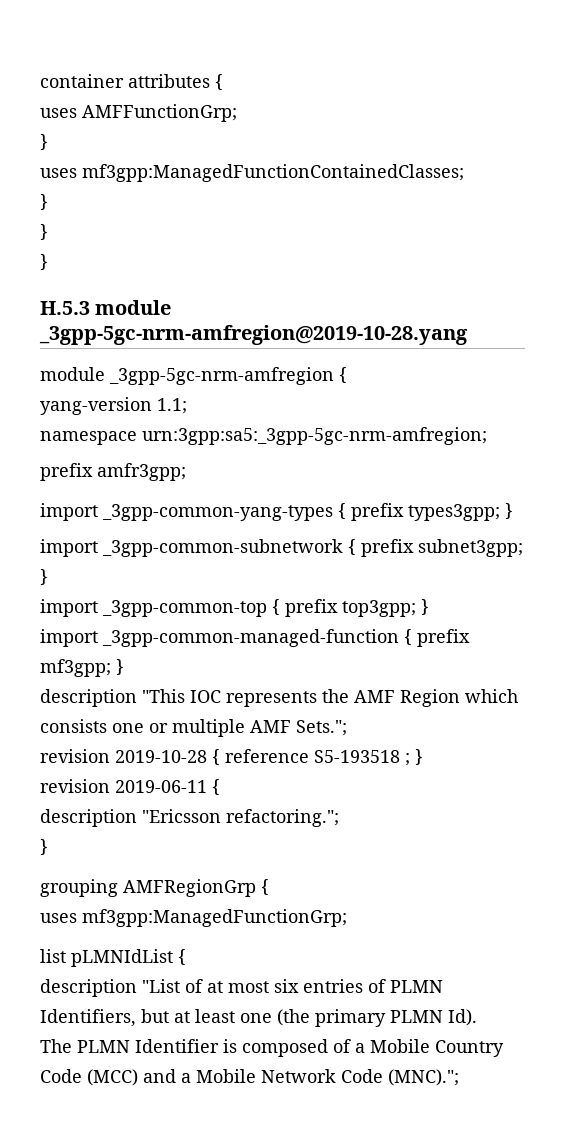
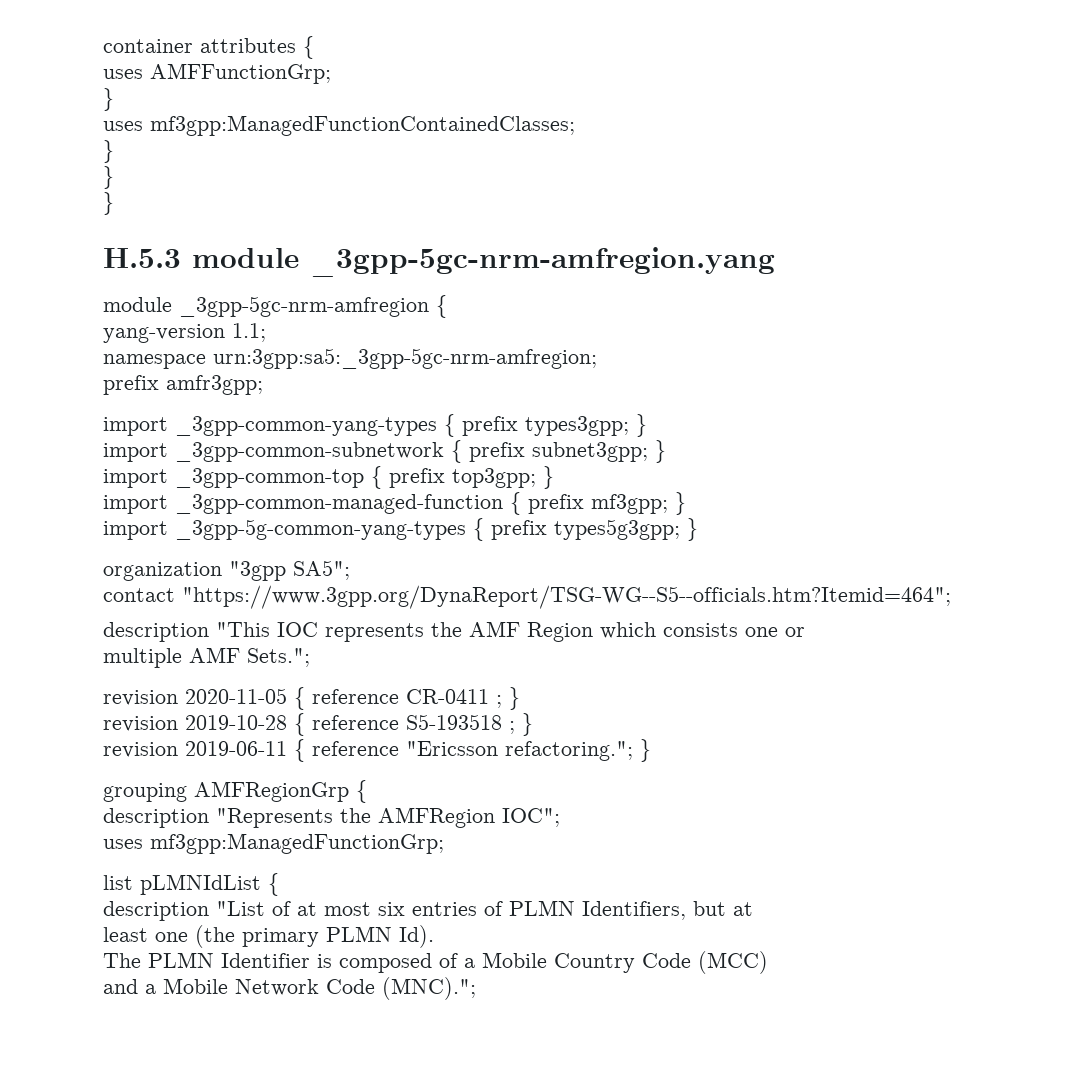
[39,325,468,345] _3gpp-5gc-nrm-amfregion@2019-10-28.yang -> [310,247,775,277] _3gpp-5gc-nrm-amfregion.yang
(124, 667) none -> [103,518,698,541] [103,560,350,581] [103,585,951,609] // import _3gpp-5g-common-yang-types { prefix types5g3gpp; } // organization "3gpp SA5"; // contact "https://www.3gpp.org/DynaReport/TSG-WG--S5--officials.htm?Itemid=464";
(168, 728) none -> (805, 632) //
(347, 728) none -> [103,687,520,710] // revision 2020-11-05 { reference CR-0411 ; }
[40,809,137,827] // description -> [312,741,399,756] reference
(339, 818) // -> (633, 751) none
(269, 887) none -> [103,807,560,828] // description "Represents the AMFRegion IOC";
(190, 1017) none -> (753, 909) //
(138, 1077) none -> (768, 962) //

